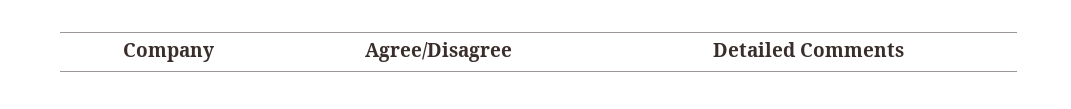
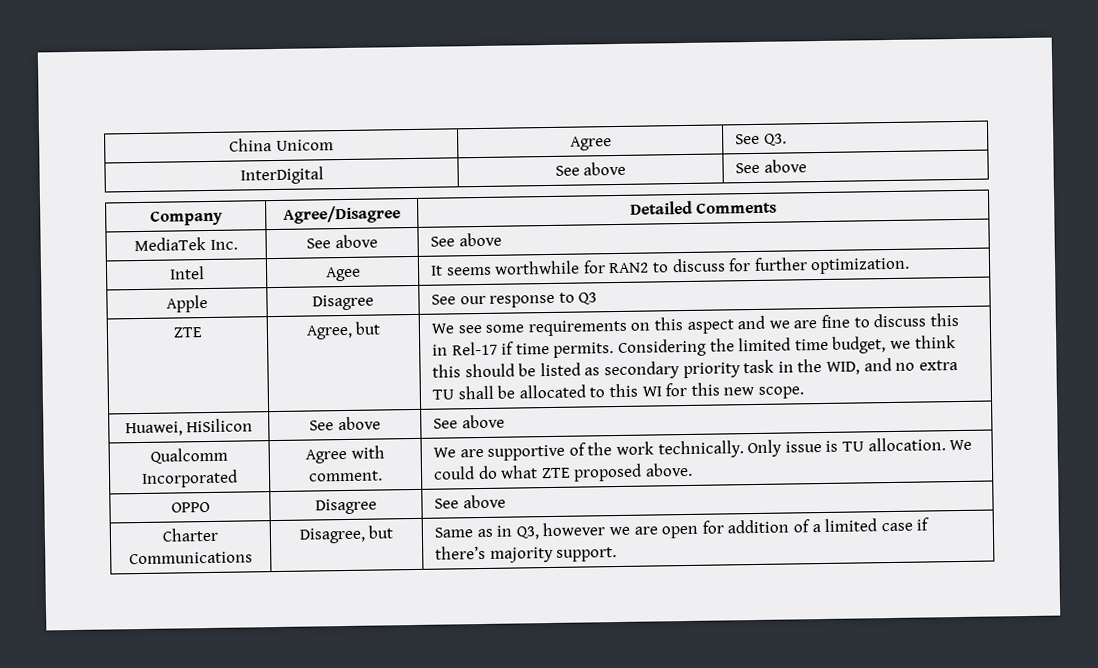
[122,43,214,62] [364,42,512,62] [712,42,905,57] Company | Agree/Disagree | Detailed Comments -> [229,138,334,152] [569,136,612,151] [735,133,787,146] [239,166,324,185] [554,161,627,176] [735,159,807,174] [149,209,223,226] [283,205,401,224] [629,200,778,215] [134,237,238,252] [306,234,378,249] [430,232,502,247] [168,266,205,280] [324,266,361,282] [430,257,911,276] [166,295,208,313] [312,294,374,311] [431,292,598,308] [172,327,203,338] [305,321,381,340] [431,312,959,337] [432,335,956,358] [432,357,958,380] [432,382,804,400] [124,418,254,437] [309,416,381,431] [433,414,505,429] [150,447,228,464] [141,469,238,488] [305,445,385,464] [308,470,383,482] [433,437,973,461] [433,462,694,482] [170,501,210,513] [315,498,377,515] [434,494,506,509] [162,527,218,542] [129,551,253,565] [298,525,394,544] [434,517,930,540] [435,545,618,563] China Unicom | Agree | See Q3. // InterDigital | See above | See above // Company | Agree/Disagree | Detailed Comments // MediaTek Inc. | See above | See above // Intel | Agee | It seems worthwhile for RAN2 to discuss for further optimization. // Apple | Disagree | See our response to Q3 // ZTE | Agree, but | We see some requirements on this aspect and we are fine to discuss this in Rel-17 if time permits. Considering the limited time budget, we think this should be listed as secondary priority task in the WID, and no extra TU shall be allocated to this WI for this new scope. // Huawei, HiSilicon | See above | See above // Qualcomm Incorporated | Agree with comment. | We are supportive of the work technically. Only issue is TU allocation. We could do what ZTE proposed above. // OPPO | Disagree | See above // Charter Communications | Disagree, but | Same as in Q3, however we are open for addition of a limited case if there’s majority support.

